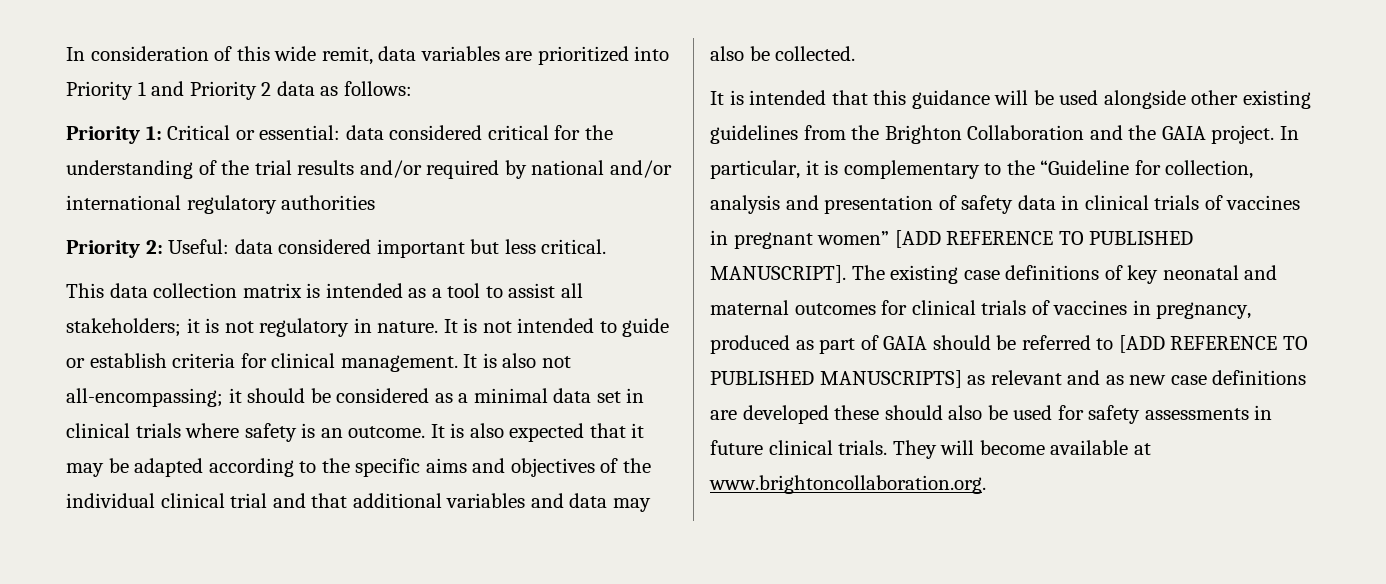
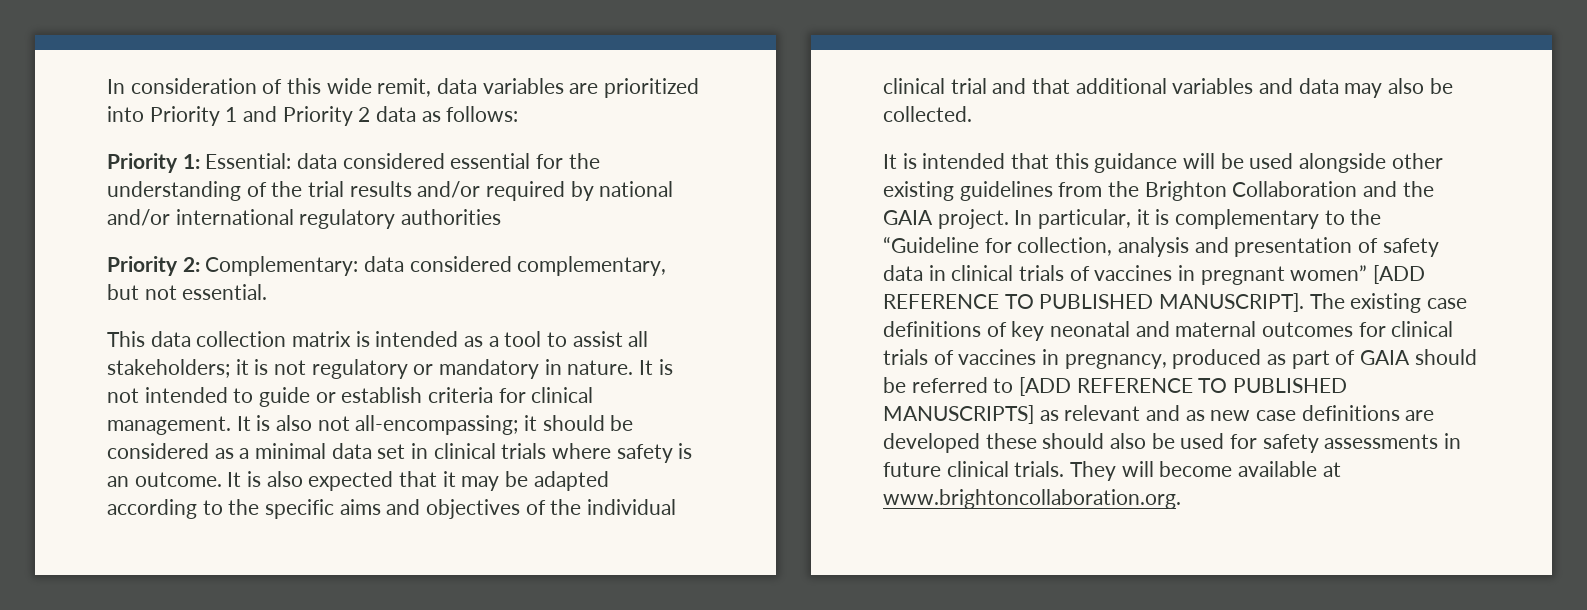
[167,125,549,140] Critical or essential: data considered critical -> [205,153,531,169] Essential: data considered essential
[168,239,607,258] Useful: data considered important but less critical. -> [205,256,667,276] [107,284,268,300] Complementary: data considered complementary, but not essential.
(350, 327) none -> [413,359,540,379] or mandatory

